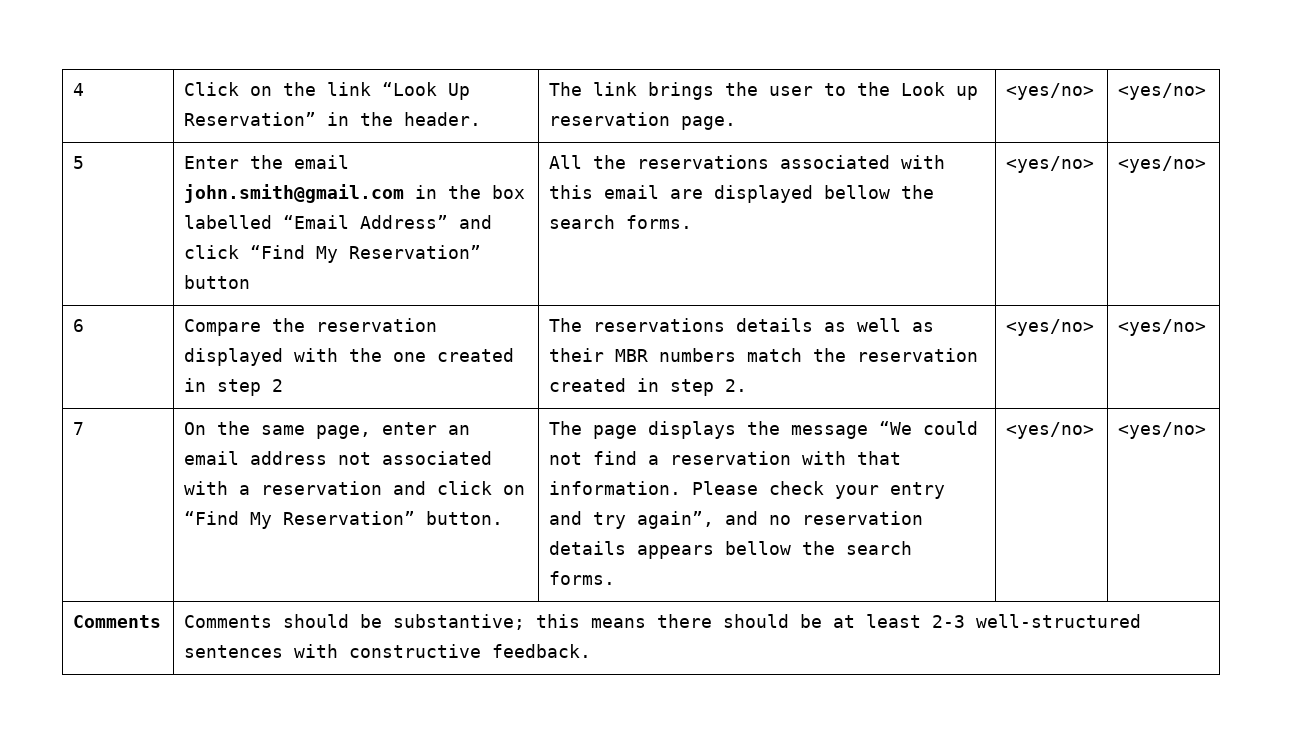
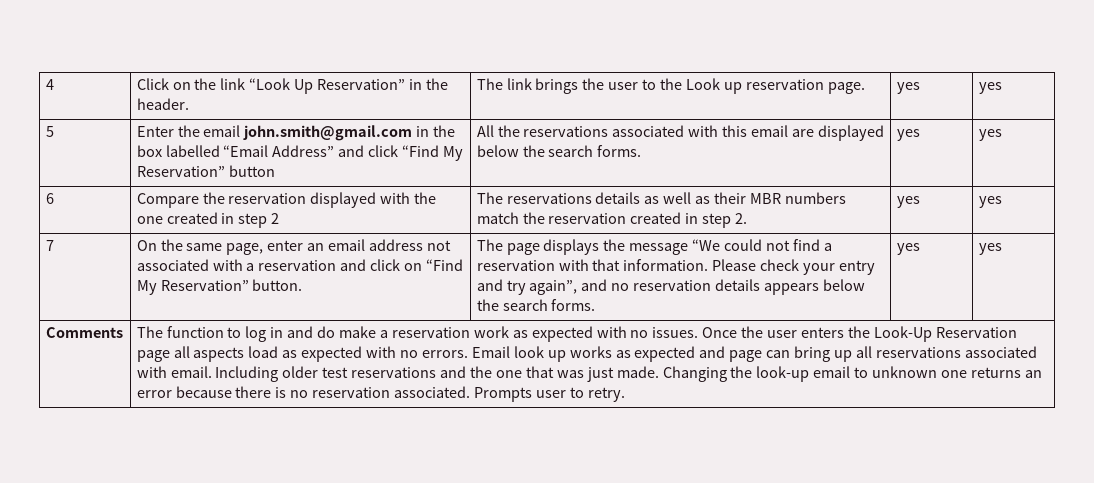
[1006,83,1095,100] [1118,83,1207,100] <yes/no> | <yes/no> -> [896,82,920,94] [978,82,1002,94] yes | yes
[824,185,935,199] [549,215,693,229] [1006,156,1095,173] [1118,156,1207,173] bellow the search forms. | <yes/no> | <yes/no> -> [476,145,642,157] [896,129,920,141] [978,129,1002,141] below the search forms. | yes | yes
[1006,319,1095,336] [1118,319,1207,336] <yes/no> | <yes/no> -> [896,196,920,208] [978,196,1002,208] yes | yes
[725,541,913,555] [549,571,616,585] [1006,422,1095,439] [1118,422,1207,439] bellow the search forms. | <yes/no> | <yes/no> -> [822,279,865,291] [476,299,596,311] [896,243,920,255] [978,243,1002,255] below the search forms. | yes | yes
[184,614,1142,630] [184,644,592,658] Comments should be substantive; this means there should be at least 2-3 well-structured sentences with constructive feedback. -> [136,326,1017,342] [136,346,1037,362] [136,366,1042,382] [136,386,625,402] The function to log in and do make a reservation work as expected with no issues. Once the user enters the Look-Up Reservation page all aspects load as expected with no errors. Email look up works as expected and page can bring up all reservations associated with email. Including older test reservations and the one that was just made. Changing the look-up email to unknown one returns an error because there is no reservation associated. Prompts user to retry.

